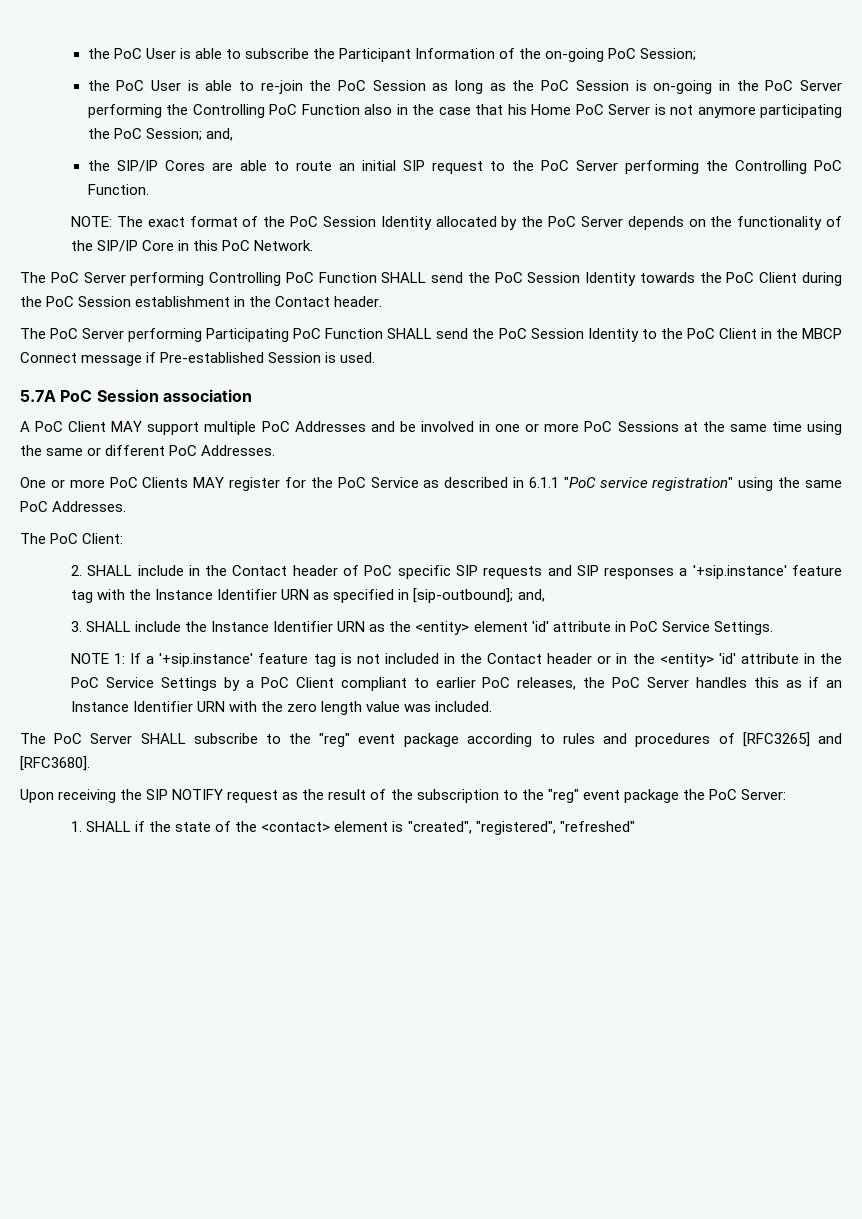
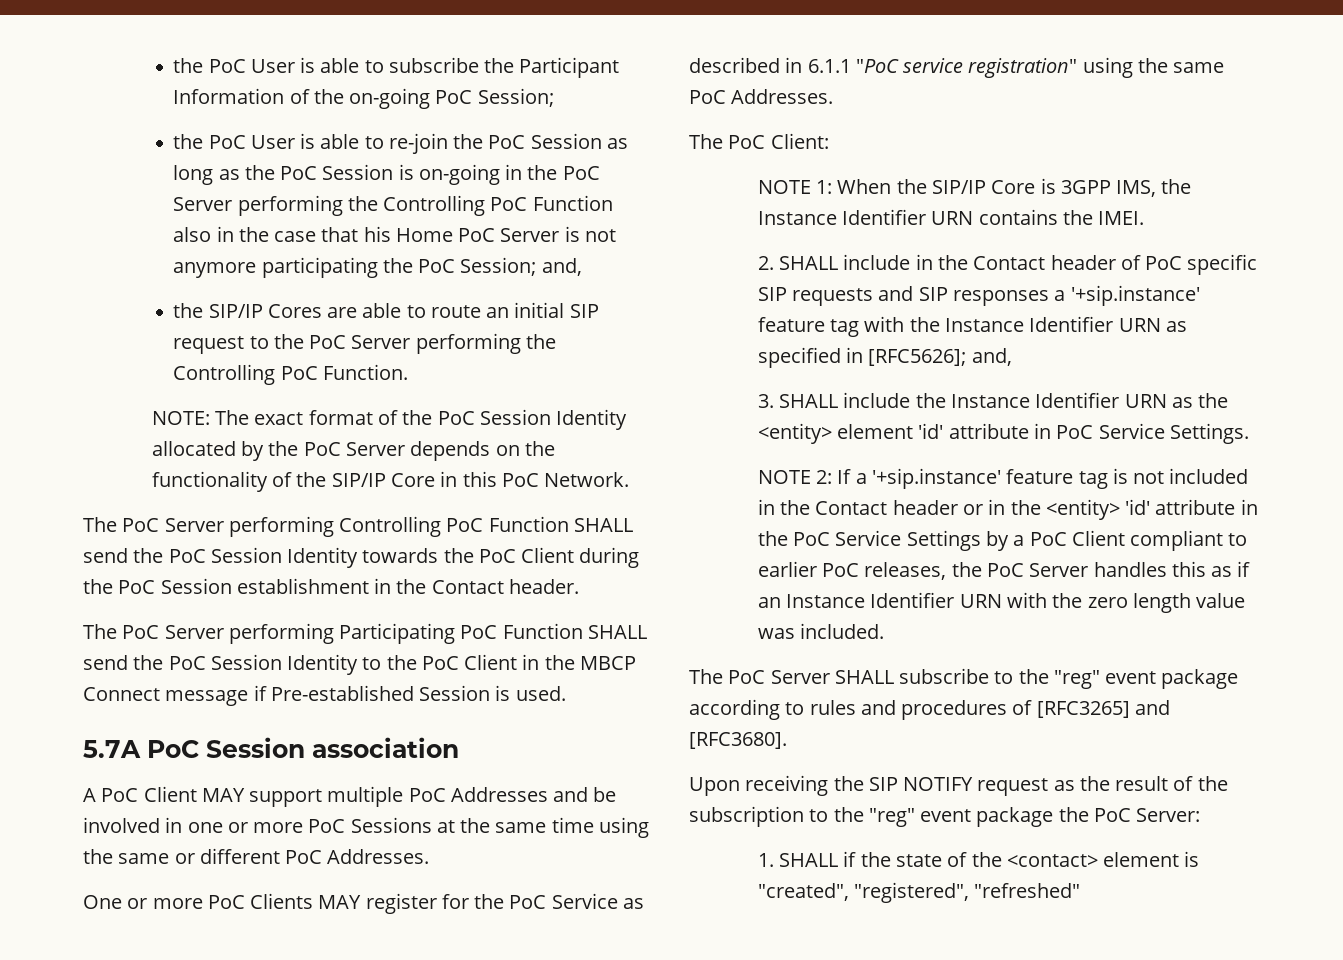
(124, 538) none -> [757,178,1192,197] [757,209,1145,225] // NOTE 1: When the SIP/IP Core is 3GPP IMS, the Instance Identifier URN contains the IMEI.
[413,588,514,603] [sip-outbound]; -> [868,349,967,366] [RFC5626];
[114,653,126,664] 1: -> [816,470,833,484] 2:

